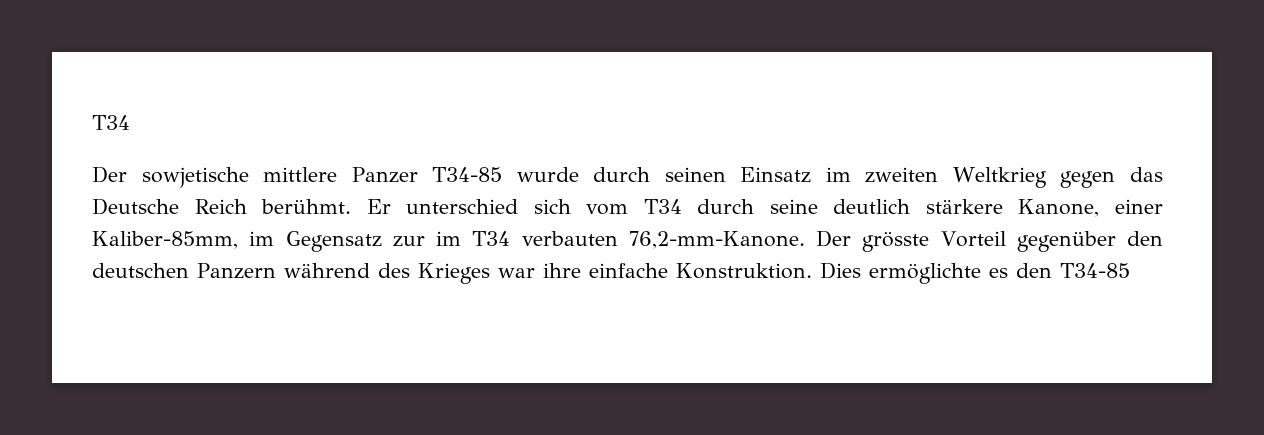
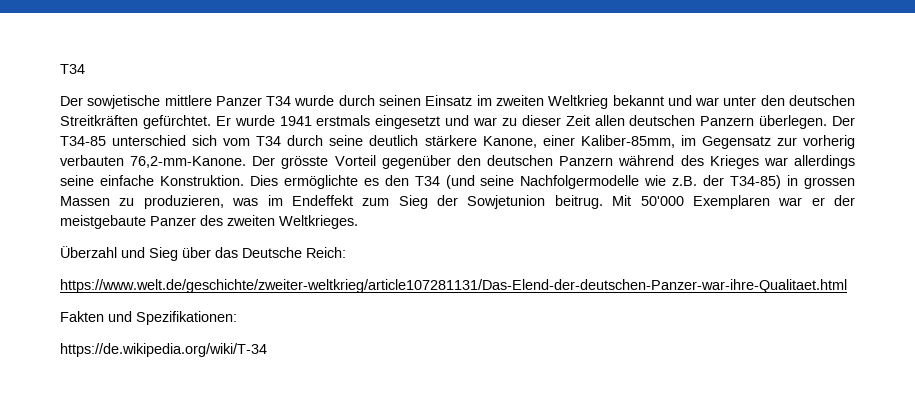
[432,167,503,182] T34-85 -> [266,96,292,106] T34
[1060,167,1163,188] [92,198,391,215] gegen das Deutsche Reich berühmt. Er -> [612,95,855,106] [60,115,855,129] [60,136,106,146] bekannt und war unter den deutschen Streitkräften gefürchtet. Er wurde 1941 erstmals eingesetzt und war zu dieser Zeit allen deutschen Panzern überlegen. Der T34-85
[436,231,511,246] im T34 -> [803,135,856,149] vorherig
[542,263,581,278] ihre -> [794,155,855,169] [60,175,94,186] allerdings seine
[1059,263,1130,278] T34-85 -> [414,175,855,189] [60,195,855,209] [60,215,358,229] [60,246,346,261] [60,279,847,293] [60,311,237,325] [60,343,267,357] T34 (und seine Nachfolgermodelle wie z.B. der T34-85) in grossen Massen zu produzieren, was im Endeffekt zum Sieg der Sowjetunion beitrug. Mit 50'000 Exemplaren war er der meistgebaute Panzer des zweiten Weltkrieges. // Überzahl und Sieg über das Deutsche Reich: // https://www.welt.de/geschichte/zweiter-weltkrieg/article107281131/Das-Elend-der-deutschen-Panzer-war-ihre-Qualitaet.html // Fakten und Spezifikationen: // https://de.wikipedia.org/wiki/T-34

